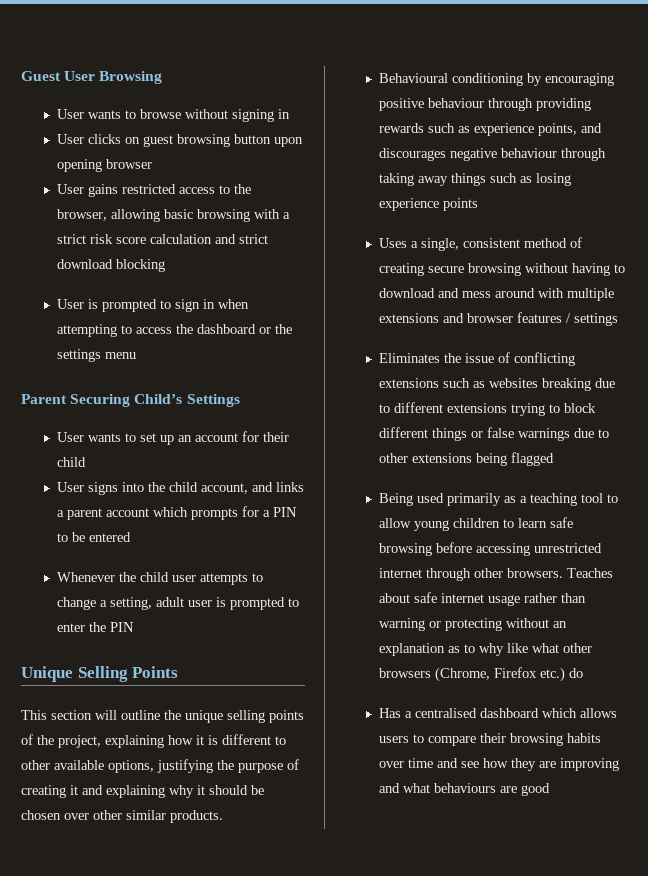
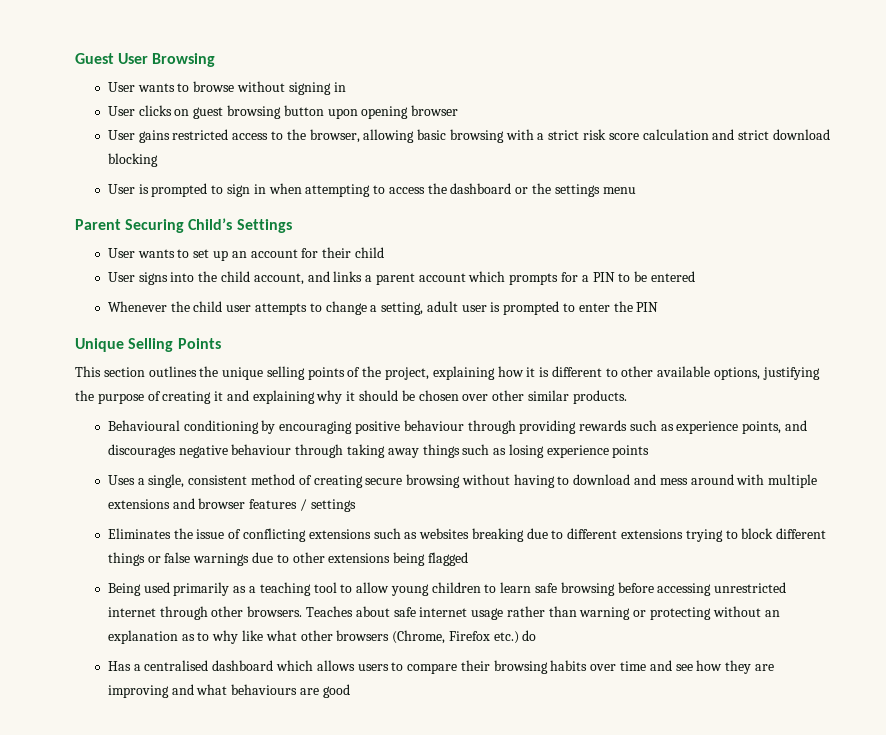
[95,710,160,720] will outline -> [148,366,197,377] outlines

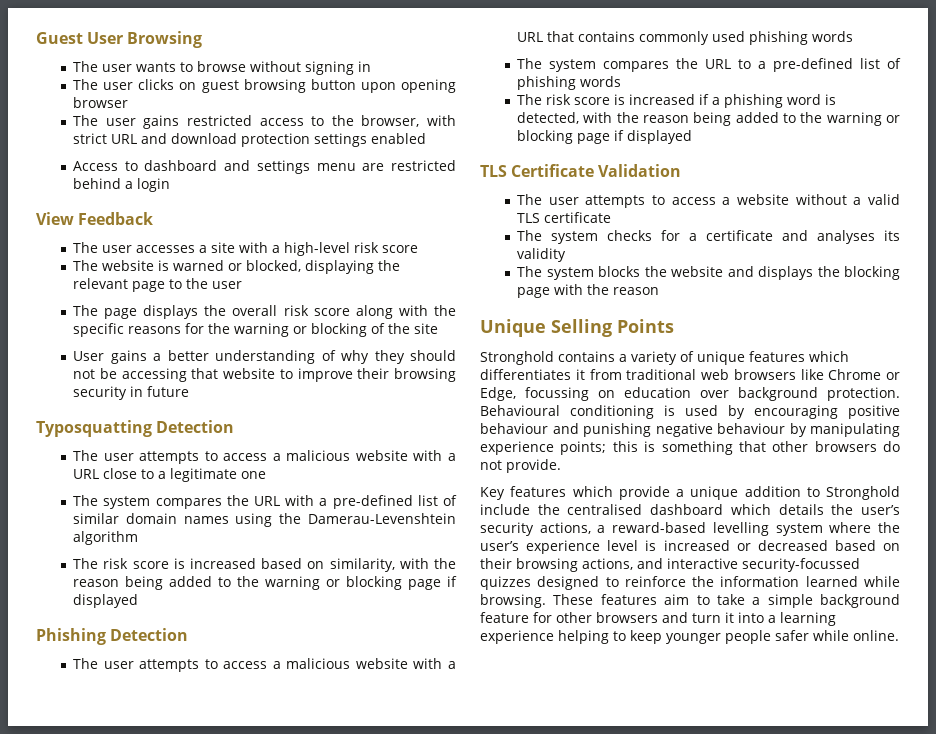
[107,82,135,92] User -> [73,61,133,72] The user
[107,106,135,116] User -> [73,79,134,90] The user
[107,130,135,140] User -> [73,115,136,126] The user
[363,129,830,143] [107,153,158,167] [107,183,636,197] [75,218,292,233] [107,247,384,261] [107,271,695,285] [107,301,659,315] [75,338,221,352] [75,366,820,380] [75,390,627,404] [107,420,807,434] [107,444,650,458] [107,474,818,488] [107,498,356,512] [107,528,827,542] [107,552,468,566] [107,582,787,596] [107,606,780,620] [107,630,537,644] [107,660,774,674] [107,684,350,698] allowing basic browsing with a strict risk score calculation and strict download blocking // User is prompted to sign in when attempting to access the dashboard or the settings menu // Parent Securing Child’s Settings // User wants to set up an account for their child // User signs into the child account, and links a parent account which prompts for a PIN to be entered // Whenever the child user attempts to change a setting, adult user is prompted to enter the PIN // Unique Selling Points // This section outlines the unique selling points of the project, explaining how it is different to other available options, justifying the purpose of creating it and explaining why it should be chosen over other similar products. // Behavioural conditioning by encouraging positive behaviour through providing rewards such as experience points, and discourages negative behaviour through taking away things such as losing experience points // Uses a single, consistent method of creating secure browsing without having to download and mess around with multiple extensions and browser features / settings // Eliminates the issue of conflicting extensions such as websites breaking due to different extensions trying to block different things or false warnings due to other extensions being flagged // Being used primarily as a teaching tool to allow young children to learn safe browsing before accessing unrestricted internet through other browsers. Teaches about safe internet usage rather than warning or protecting without an explanation as to why like what other browsers (Chrome, Firefox etc.) do // Has a centralised dashboard which allows users to compare their browsing habits over time and see how they are improving and what behaviours are good -> [427,115,457,126] [73,133,427,147] [73,160,457,174] [73,178,171,192] [36,212,154,225] [73,242,419,256] [73,260,401,274] [73,278,243,292] [73,305,456,319] [73,323,439,337] [73,350,457,364] [73,368,457,382] [73,386,190,400] [36,420,235,437] [73,450,456,464] [73,468,267,482] [73,495,458,509] [73,513,457,527] [73,531,139,545] [73,558,457,572] [73,576,458,590] [73,594,139,608] [36,628,189,645] [73,658,456,672] [517,31,854,45] [517,58,902,72] [517,76,622,90] [517,94,837,108] [517,112,900,126] [517,130,693,144] [480,164,682,177] [517,194,900,208] [517,212,612,223] [517,230,901,244] [517,248,567,262] [517,266,901,280] [517,284,660,298] [480,319,674,337] [480,351,849,365] [480,369,900,380] [480,387,900,401] [480,405,900,419] [480,423,900,437] [480,441,900,455] [480,459,561,473] [480,486,900,500] [480,504,900,515] [480,522,900,536] [480,540,900,554] [480,558,860,572] [480,576,900,590] [480,594,900,608] [480,612,836,626] [480,630,899,644] with strict URL and download protection settings enabled // Access to dashboard and settings menu are restricted behind a login // View Feedback // The user accesses a site with a high-level risk score // The website is warned or blocked, displaying the relevant page to the user // The page displays the overall risk score along with the specific reasons for the warning or blocking of the site // User gains a better understanding of why they should not be accessing that website to improve their browsing security in future // Typosquatting Detection // The user attempts to access a malicious website with a URL close to a legitimate one // The system compares the URL with a pre-defined list of similar domain names using the Damerau-Levenshtein algorithm // The risk score is increased based on similarity, with the reason being added to the warning or blocking page if displayed // Phishing Detection // The user attempts to access a malicious website with a URL that contains commonly used phishing words // The system compares the URL to a pre-defined list of phishing words // The risk score is increased if a phishing word is detected, with the reason being added to the warning or blocking page if displayed // TLS Certificate Validation // The user attempts to access a website without a valid TLS certificate // The system checks for a certificate and analyses its validity // The system blocks the website and displays the blocking page with the reason // Unique Selling Points // Stronghold contains a variety of unique features which differentiates it from traditional web browsers like Chrome or Edge, focussing on education over background protection. Behavioural conditioning is used by encouraging positive behaviour and punishing negative behaviour by manipulating experience points; this is something that other browsers do not provide. // Key features which provide a unique addition to Stronghold include the centralised dashboard which details the user’s security actions, a reward-based levelling system where the user’s experience level is increased or decreased based on their browsing actions, and interactive security-focussed quizzes designed to reinforce the information learned while browsing. These features aim to take a simple background feature for other browsers and turn it into a learning experience helping to keep younger people safer while online.

